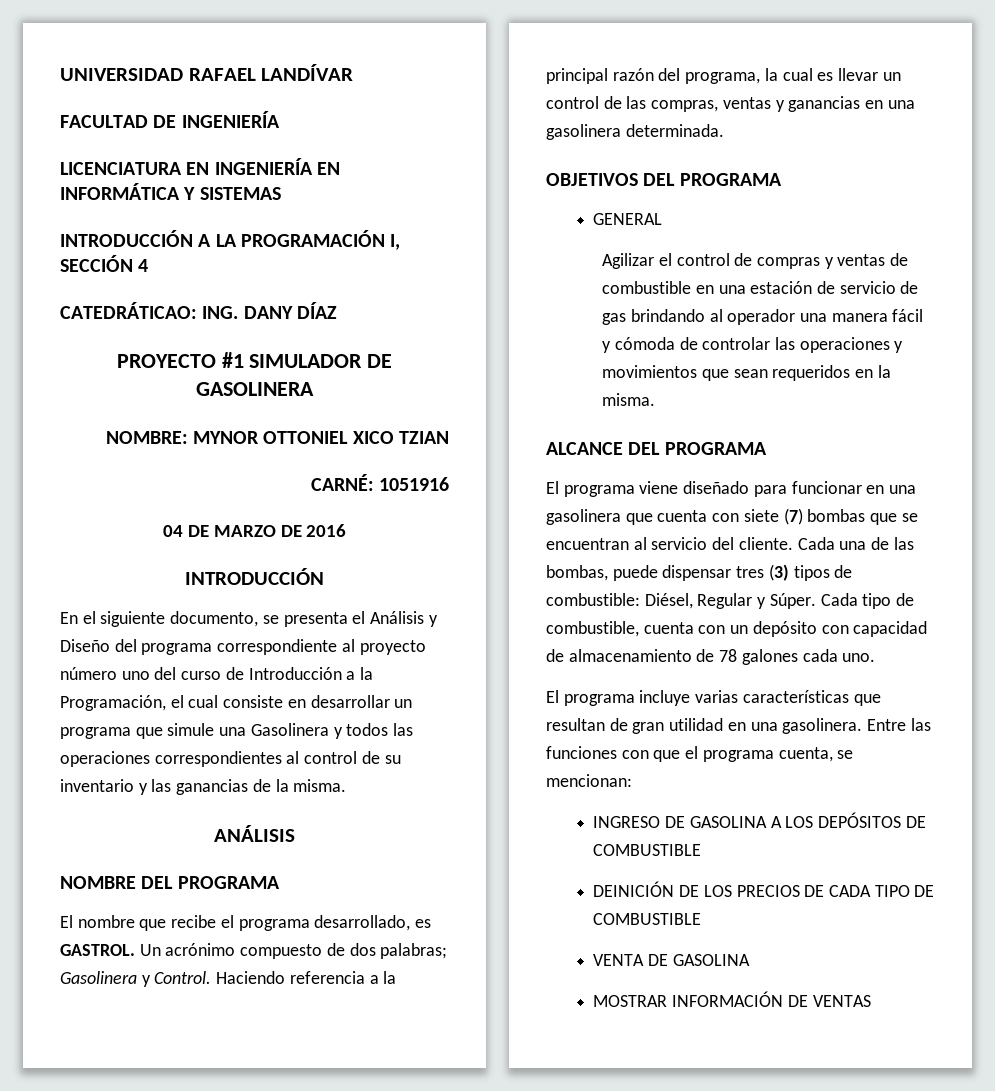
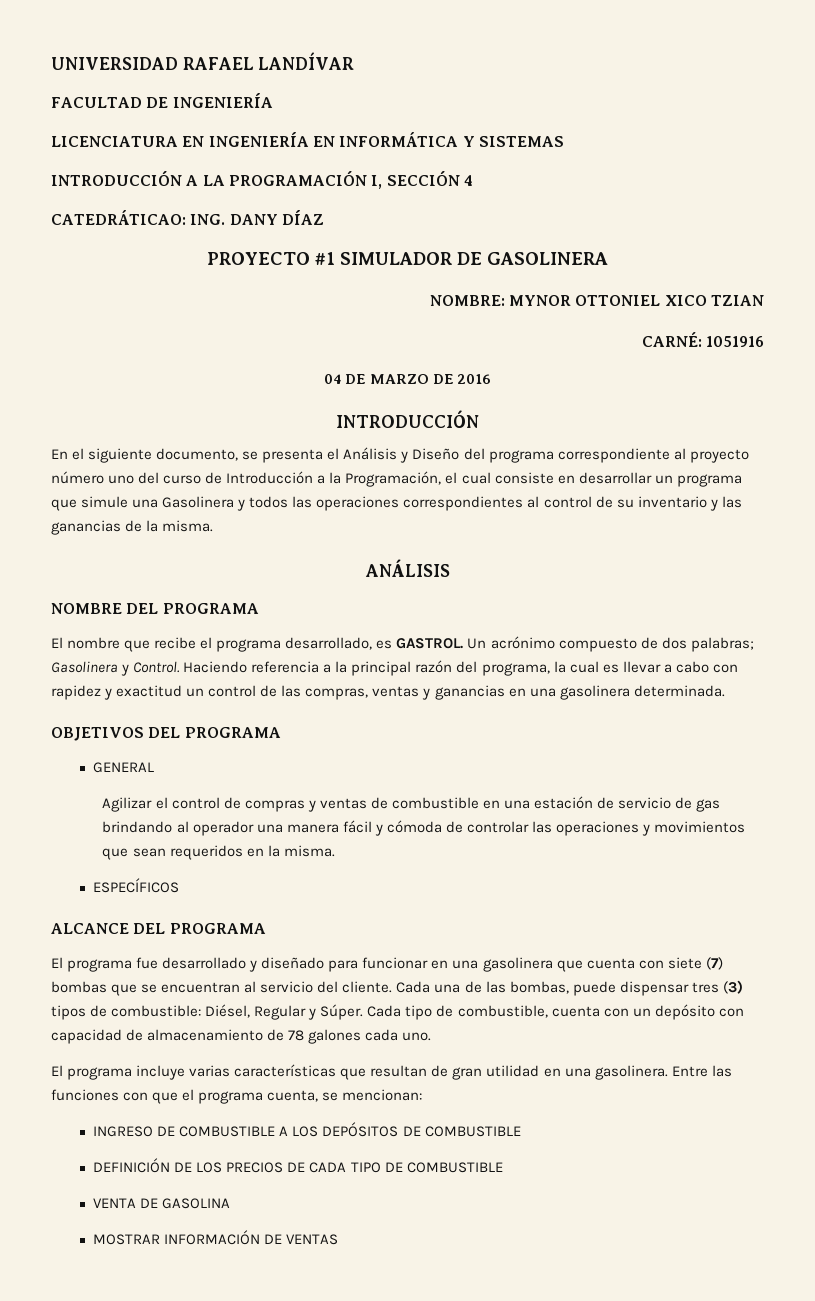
(879, 74) none -> [663,661,738,673] [51,685,183,700] a cabo con rapidez y exactitud
(656, 399) none -> [93,878,180,893] // ESPECÍFICOS
[639,481,679,494] viene -> [136,957,258,972] fue desarrollado y
[689,816,767,828] GASOLINA -> [179,1126,276,1137] COMBUSTIBLE
[593,881,675,897] DEINICIÓN -> [93,1158,171,1173] DEFINICIÓN

